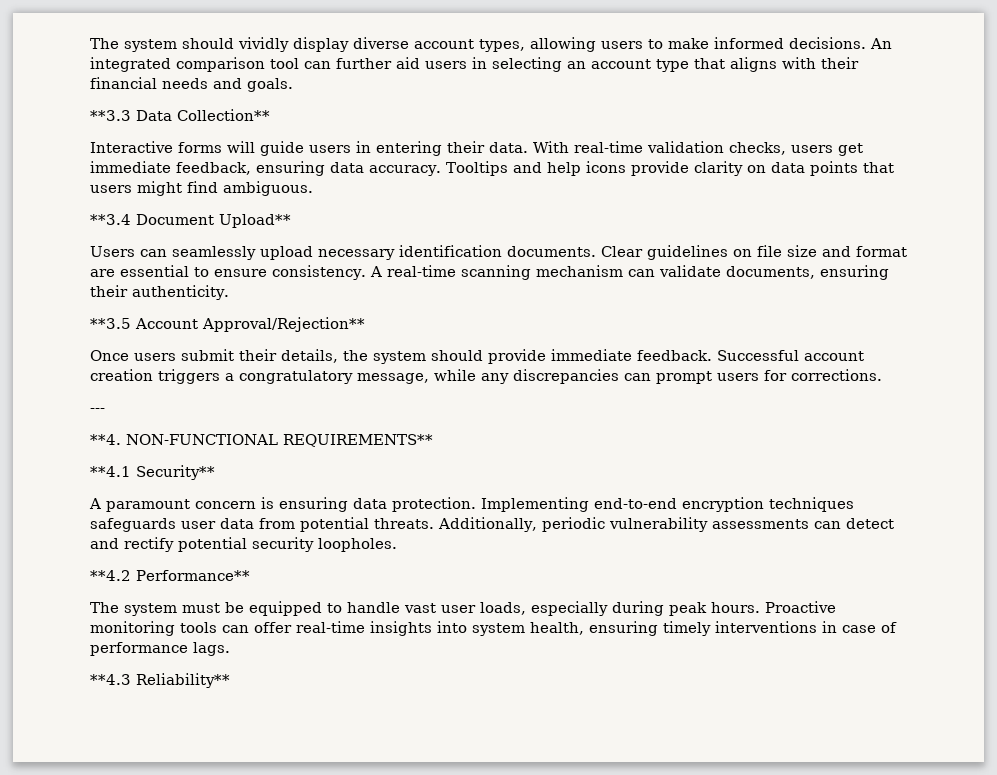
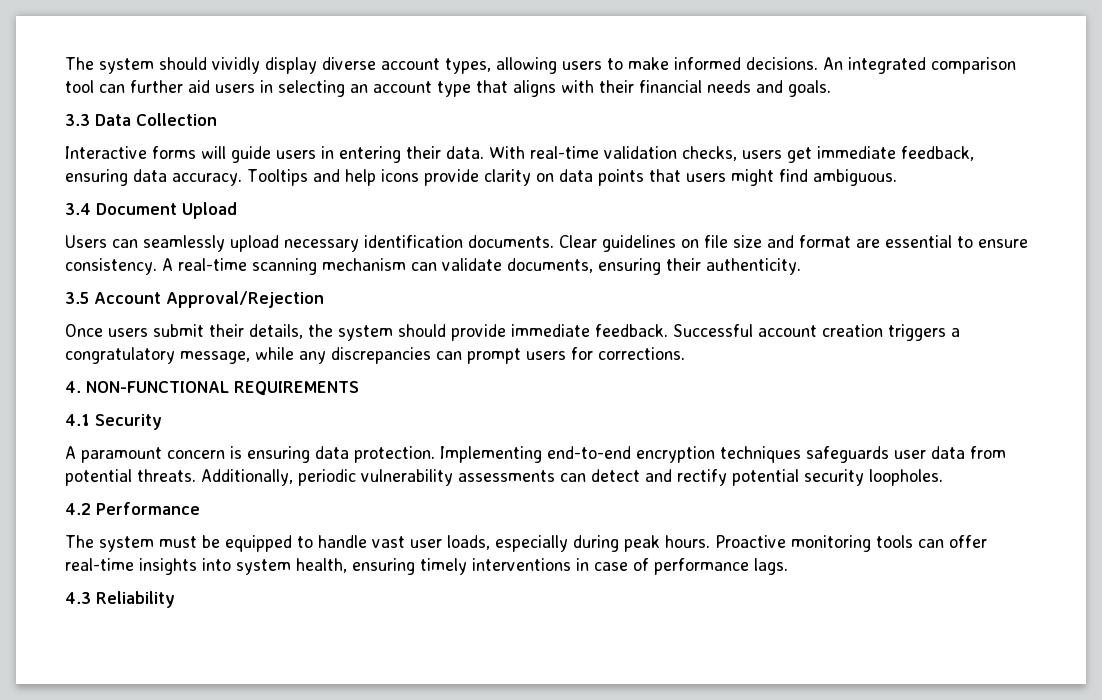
[90,109,270,121] **3.3 Data Collection** -> [65,113,217,126] 3.3 Data Collection
[90,214,291,228] **3.4 Document Upload** -> [65,202,237,219] 3.4 Document Upload
[90,317,365,332] **3.5 Account Approval/Rejection** -> [65,291,324,308] 3.5 Account Approval/Rejection
[90,408,105,413] [90,434,433,447] [90,465,215,480] --- // **4. NON-FUNCTIONAL REQUIREMENTS** // **4.1 Security** -> [65,381,359,396] [65,414,162,430] 4. NON-FUNCTIONAL REQUIREMENTS // 4.1 Security
[90,570,250,581] **4.2 Performance** -> [65,502,200,515] 4.2 Performance
[90,673,230,688] **4.3 Reliability** -> [65,591,175,608] 4.3 Reliability

